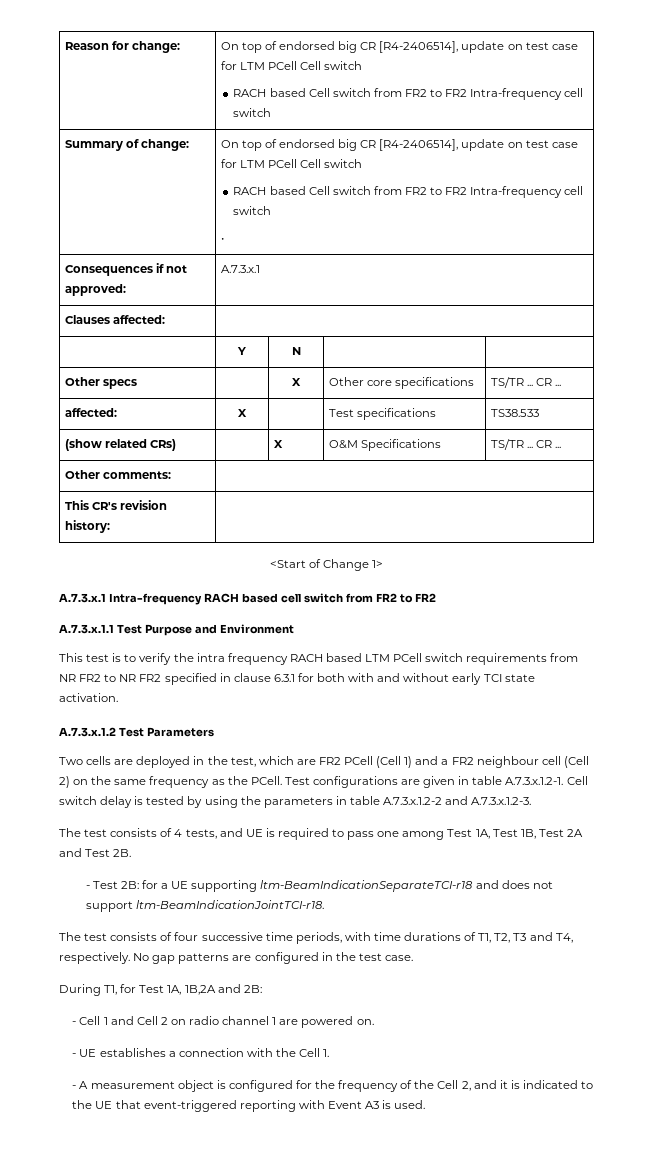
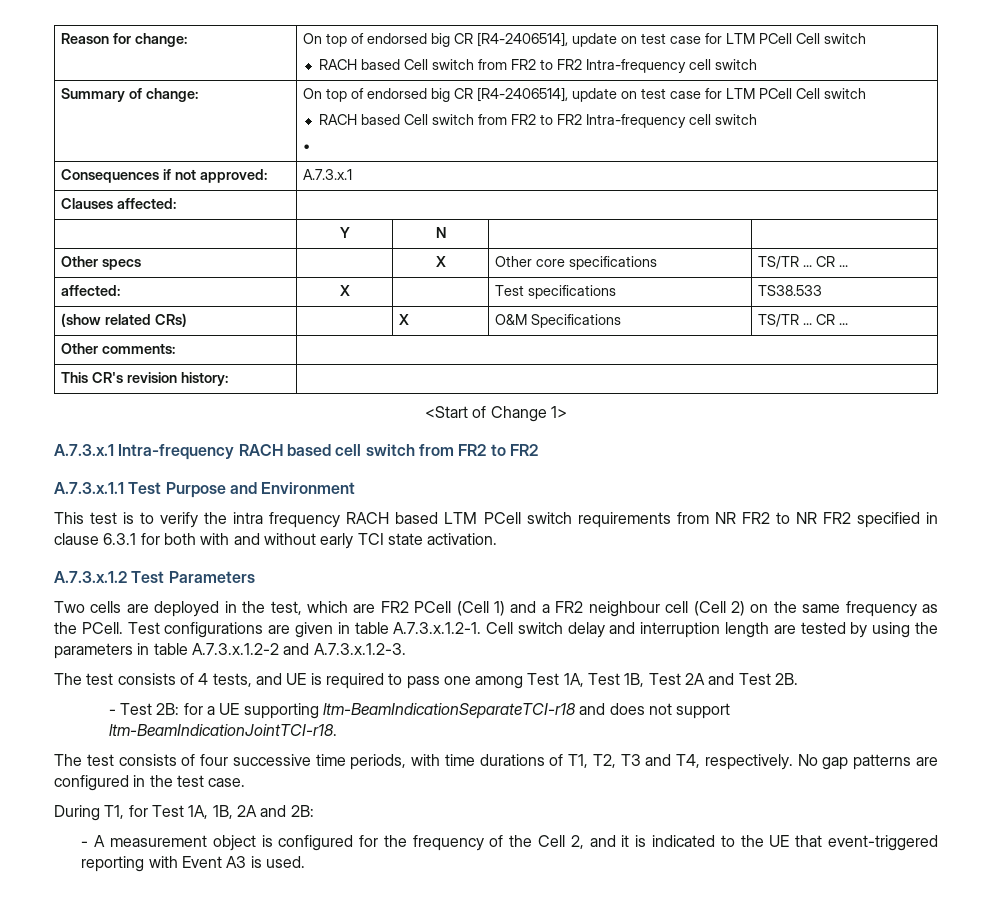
[134,796,144,805] is -> [609,622,796,638] and interruption length are
[184,985,216,995] 1B,2A -> [212,805,257,819] 1B, 2A
[72,1016,374,1028] [72,1048,330,1057] // - Cell 1 and Cell 2 on radio channel 1 are powered on. // - UE establishes a connection with the Cell 1. -> (314, 811) none

